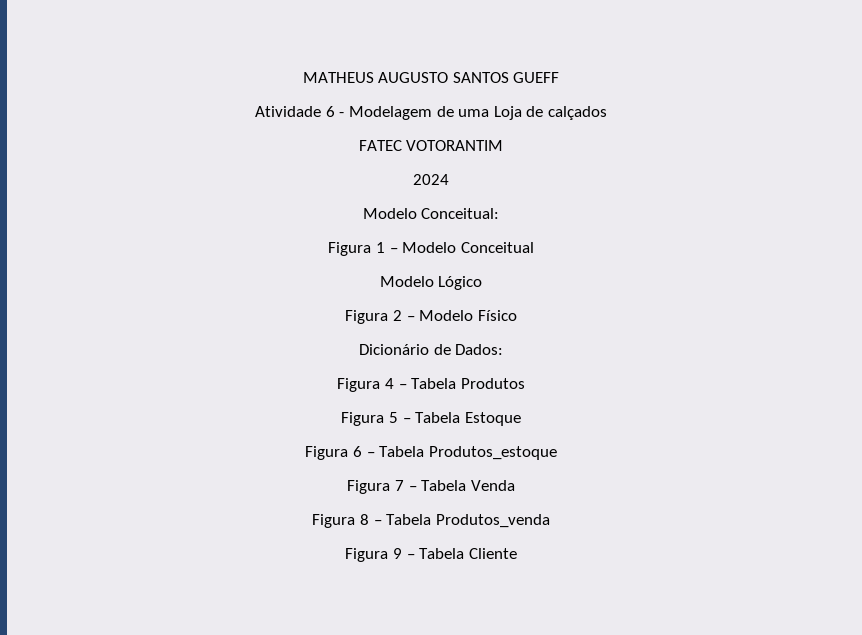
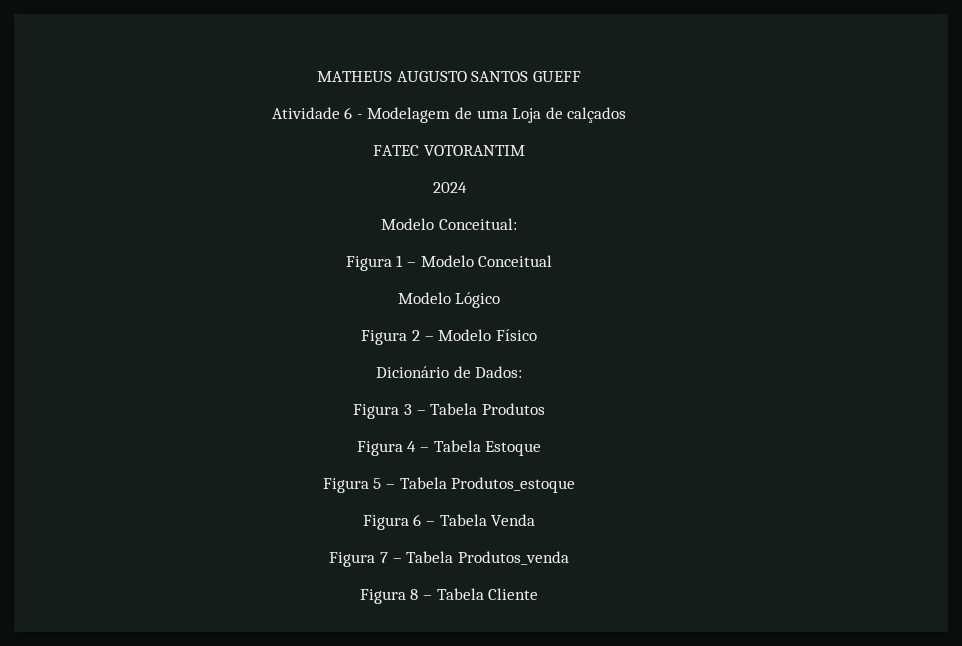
[384,378,394,389] 4 -> [403,404,412,415] 3
[388,412,398,423] 5 -> [407,441,417,452] 4
[352,446,362,457] 6 -> [373,478,382,489] 5
[394,480,404,491] 7 -> [413,514,422,526] 6
[359,514,369,525] 8 -> [379,552,388,563] 7
[392,548,402,559] 9 -> [410,589,419,600] 8

